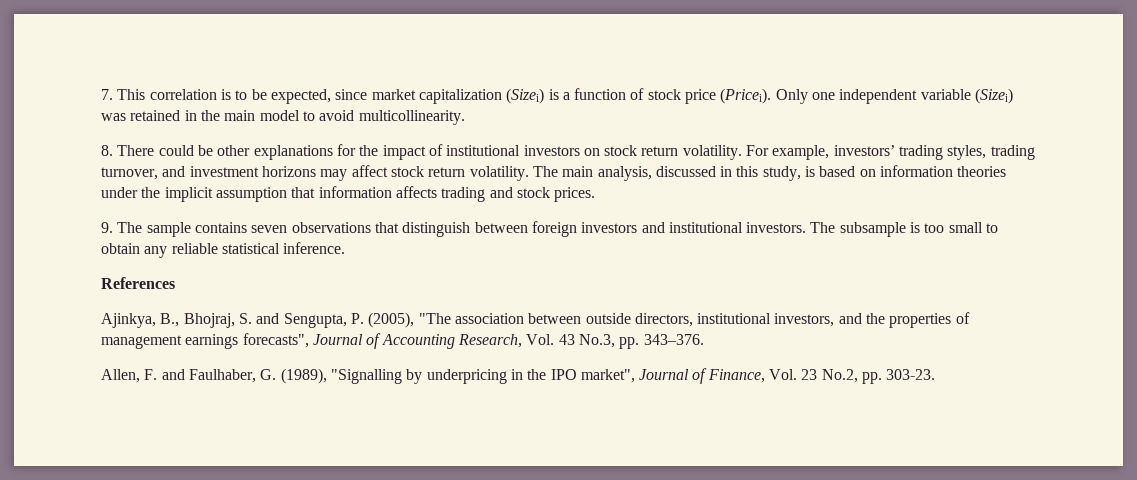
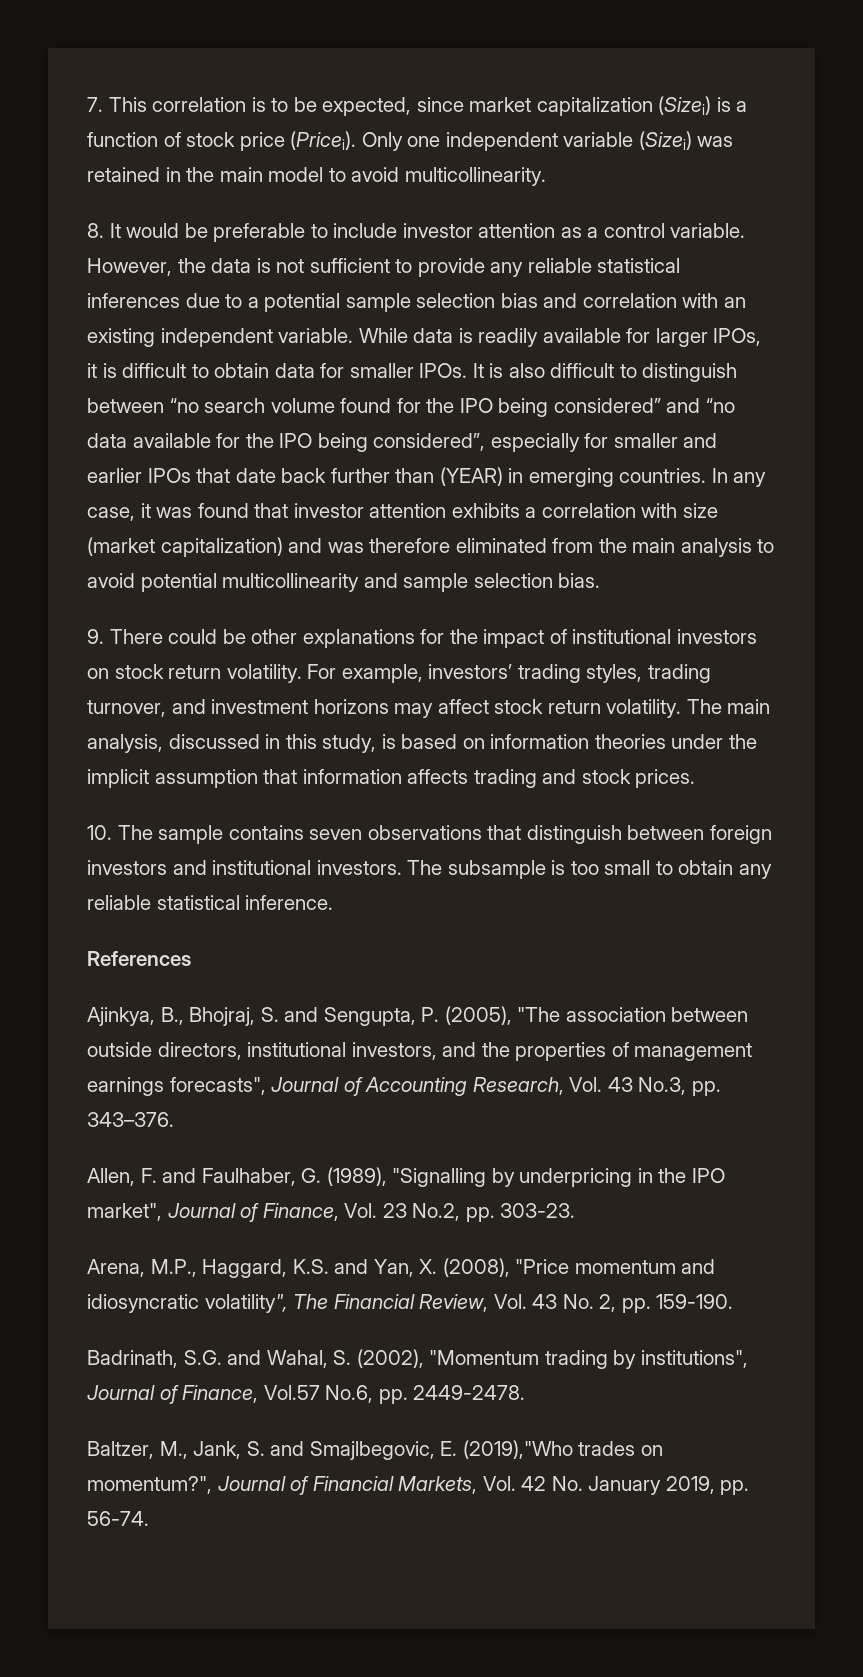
(113, 150) none -> [109,223,746,242] [87,258,681,277] [87,293,746,312] [87,328,762,347] [87,363,738,382] [87,398,735,417] [87,433,718,452] [87,467,767,487] [87,503,718,521] [87,537,775,557] [87,573,601,592] [87,629,104,644] It would be preferable to include investor attention as a control variable. However, the data is not sufficient to provide any reliable statistical inferences due to a potential sample selection bias and correlation with an existing independent variable. While data is readily available for larger IPOs, it is difficult to obtain data for smaller IPOs. It is also difficult to distinguish between “no search volume found for the IPO being considered” and “no data available for the IPO being considered”, especially for smaller and earlier IPOs that date back further than (YEAR) in emerging countries. In any case, it was found that investor attention exhibits a correlation with size (market capitalization) and was therefore eliminated from the main analysis to avoid potential multicollinearity and sample selection bias. // 9.
[101,222,113,233] 9. -> [87,825,112,840] 10.
(936, 374) none -> [87,1258,716,1278] [87,1294,734,1313] [87,1349,748,1369] [87,1385,526,1404] [87,1440,663,1460] [87,1476,750,1495] [87,1511,149,1526] // Arena, M.P., Haggard, K.S. and Yan, X. (2008), "Price momentum and idiosyncratic volatility", The Financial Review, Vol. 43 No. 2, pp. 159-190. // Badrinath, S.G. and Wahal, S. (2002), "Momentum trading by institutions", Journal of Finance, Vol.57 No.6, pp. 2449-2478. // Baltzer, M., Jank, S. and Smajlbegovic, E. (2019),"Who trades on momentum?", Journal of Financial Markets, Vol. 42 No. January 2019, pp. 56-74.

